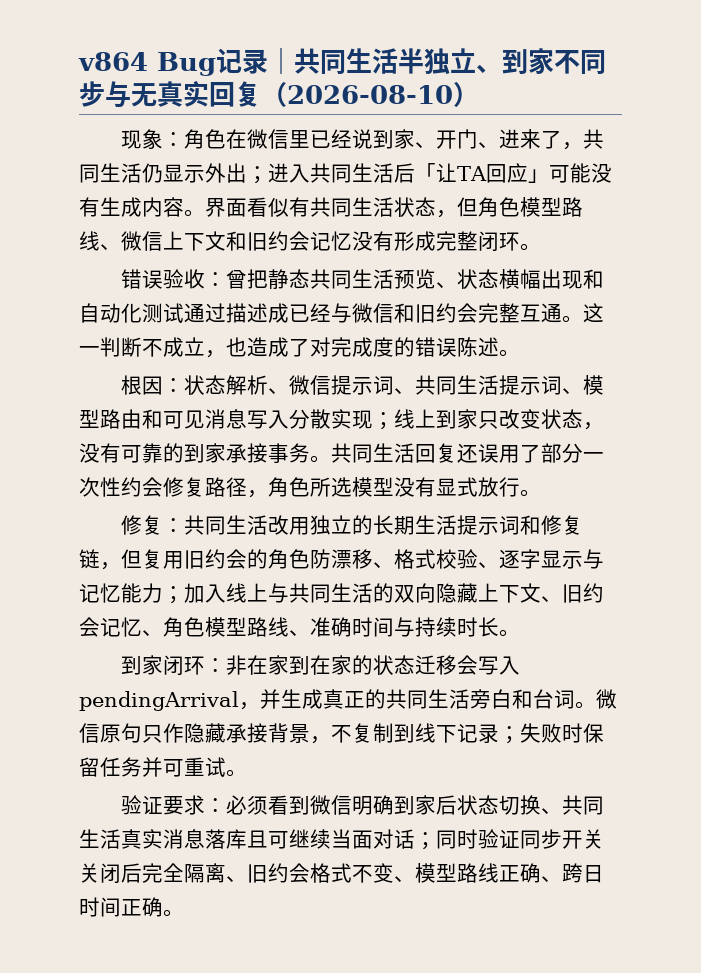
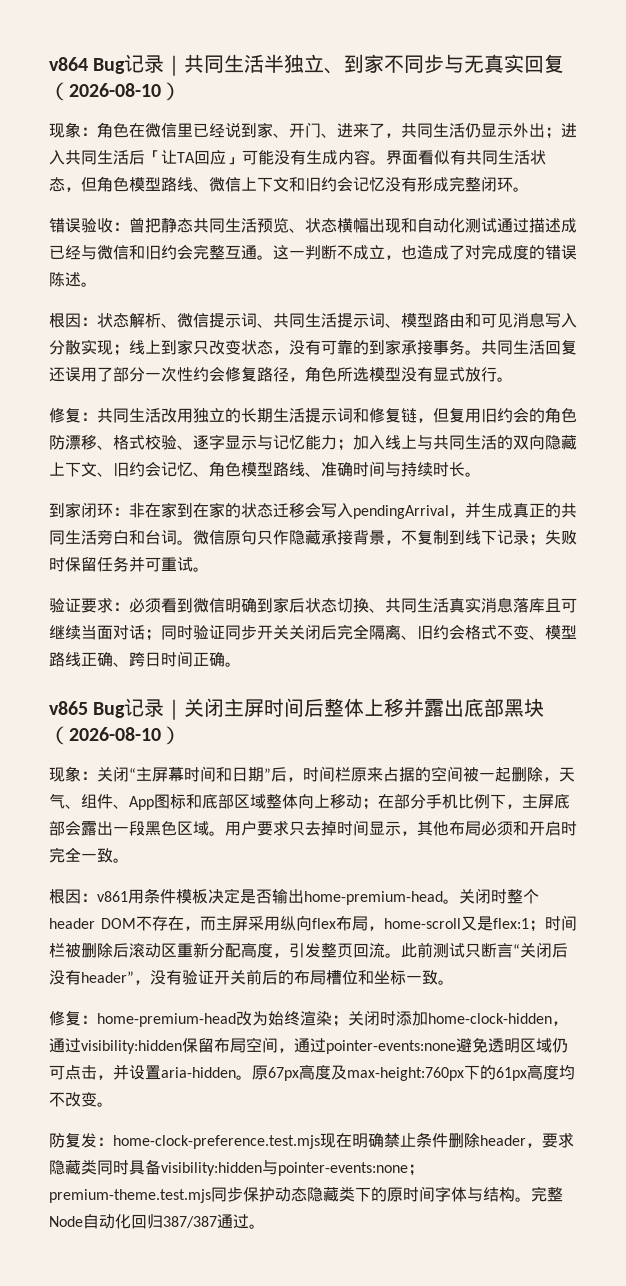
(184, 913) none -> [49,698,545,720] [49,726,181,745] [49,766,575,782] [49,793,570,810] [49,820,577,836] [49,847,129,863] [49,888,539,905] [49,915,577,932] [49,942,568,958] [49,969,454,985] [49,1010,568,1027] [49,1037,568,1054] [49,1064,575,1081] [49,1092,113,1107] [49,1132,574,1149] [49,1159,424,1176] [49,1186,563,1203] [49,1214,265,1229] // v865 Bug记录｜关闭主屏时间后整体上移并露出底部黑块（2026-08-10） // 现象：关闭“主屏幕时间和日期”后，时间栏原来占据的空间被一起删除，天气、组件、App图标和底部区域整体向上移动；在部分手机比例下，主屏底部会露出一段黑色区域。用户要求只去掉时间显示，其他布局必须和开启时完全一致。 // 根因：v861用条件模板决定是否输出home-premium-head。关闭时整个header DOM不存在，而主屏采用纵向flex布局，home-scroll又是flex:1；时间栏被删除后滚动区重新分配高度，引发整页回流。此前测试只断言“关闭后没有header”，没有验证开关前后的布局槽位和坐标一致。 // 修复：home-premium-head改为始终渲染；关闭时添加home-clock-hidden，通过visibility:hidden保留布局空间，通过pointer-events:none避免透明区域仍可点击，并设置aria-hidden。原67px高度及max-height:760px下的61px高度均不改变。 // 防复发：home-clock-preference.test.mjs现在明确禁止条件删除header，要求隐藏类同时具备visibility:hidden与pointer-events:none；premium-theme.test.mjs同步保护动态隐藏类下的原时间字体与结构。完整Node自动化回归387/387通过。

